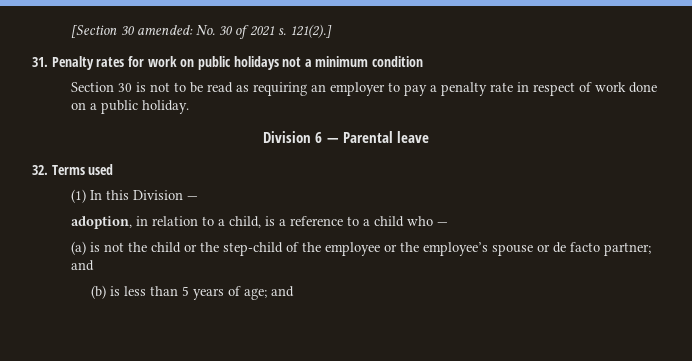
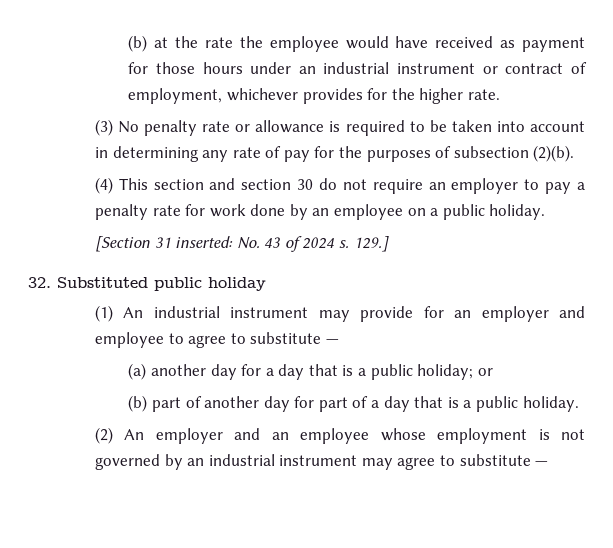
[71,24,333,39] [32,56,424,70] [71,82,308,96] [Section 30 amended: No. 30 of 2021 s. 121(2).] // 31. Penalty rates for work on public holidays not a minimum condition // Section 30 is not to be read as requiring -> [128,35,585,52] [128,62,588,74] [128,88,500,104] [94,119,585,136] [94,145,575,162] [94,177,423,194] (b) at the rate the employee would have received as payment for those hours under an industrial instrument or contract of employment, whichever provides for the higher rate. // (3) No penalty rate or allowance is required to be taken into account in determining any rate of pay for the purposes of subsection (2)(b). // (4) This section and section 30 do not require
[517,82,658,96] [71,100,190,114] [263,131,429,143] [32,164,114,175] [71,189,199,203] [71,216,449,229] [71,241,652,256] [71,260,95,271] [90,285,294,300] in respect of work done on a public holiday. // Division 6 — Parental leave // 32. Terms used // (1) In this Division — // adoption, in relation to a child, is a reference to a child who — // (a) is not the child or the step-child of the employee or the employee’s spouse or de facto partner; and // (b) is less than 5 years of age; and -> [185,204,546,220] [94,236,389,252] [28,277,266,291] [94,305,585,322] [94,332,339,348] [128,363,493,380] [128,395,579,412] [94,427,585,444] [94,454,549,470] for work done by an employee on a public holiday. // [Section 31 inserted: No. 43 of 2024 s. 129.] // 32. Substituted public holiday // (1) An industrial instrument may provide for an employer and employee to agree to substitute — // (a) another day for a day that is a public holiday; or // (b) part of another day for part of a day that is a public holiday. // (2) An employer and an employee whose employment is not governed by an industrial instrument may agree to substitute —

